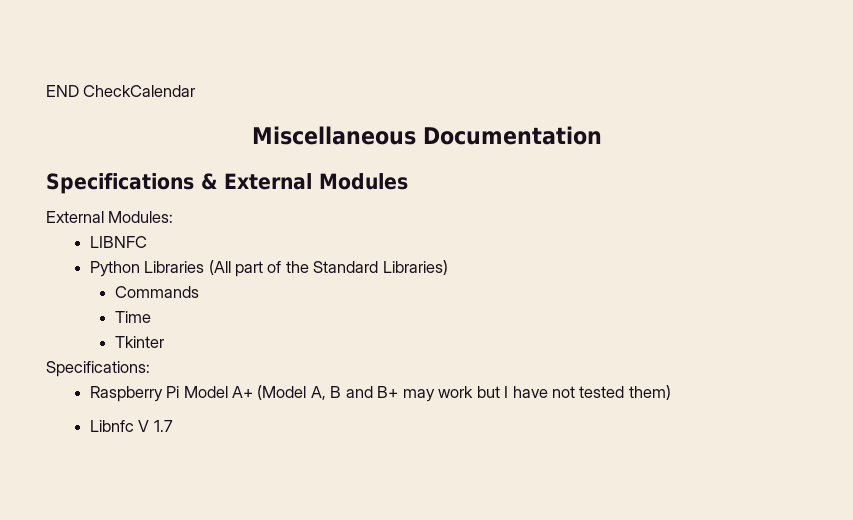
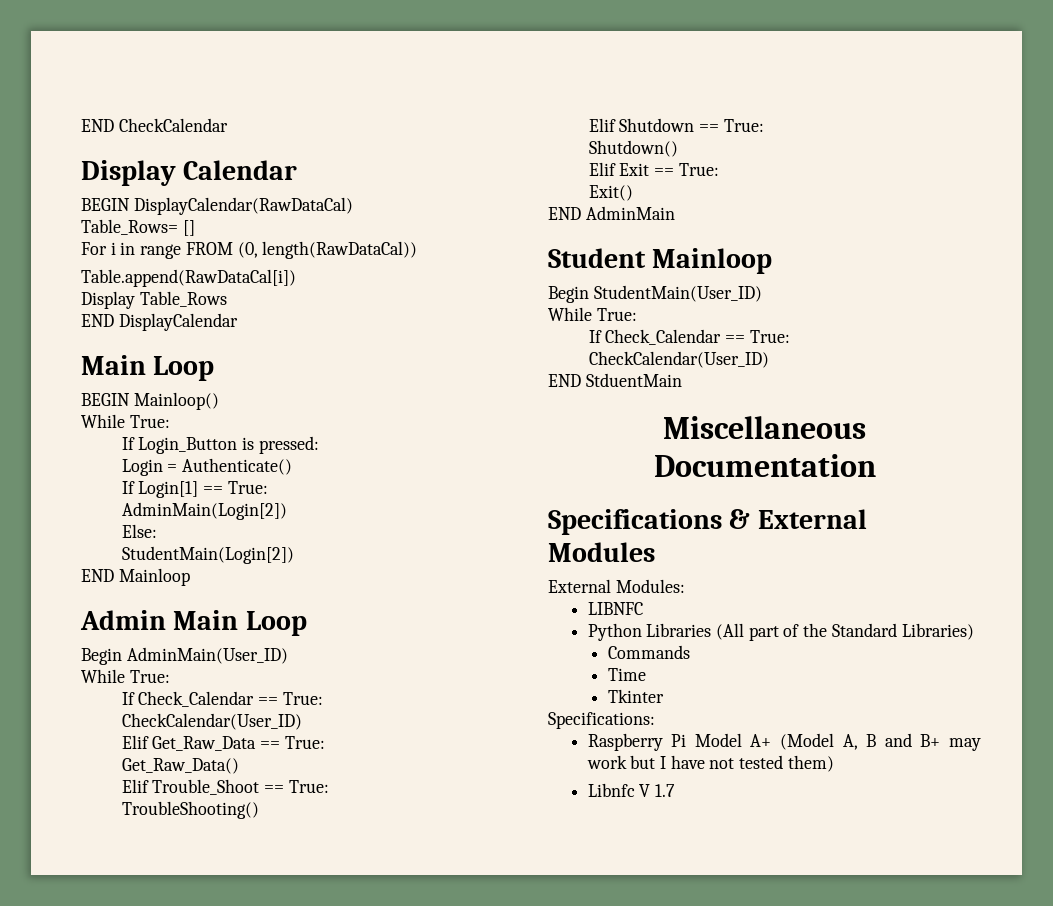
(196, 91) none -> [81,160,298,186] [81,197,353,215] [81,219,195,236] [81,241,418,259] [81,269,296,287] [81,291,227,309] [81,313,238,331] [81,355,215,381] [81,392,219,410] [81,414,170,428] [121,436,319,454] [121,458,293,476] [121,481,268,498] [121,502,287,520] [121,524,157,538] [121,546,294,564] [81,568,190,586] [80,610,307,636] [81,647,288,665] [81,669,170,683] [121,691,323,707] [121,713,302,730] [121,735,325,751] [121,758,239,774] [121,779,329,795] [121,801,259,819] [588,118,764,132] [588,140,678,157] [588,162,719,176] [588,185,633,201] [548,206,675,220] [548,248,773,274] [548,285,762,303] [548,307,637,321] [588,329,790,345] [588,351,769,368] [548,373,682,387] // Display Calendar // BEGIN DisplayCalendar(RawDataCal) // Table_Rows= [] // For i in range FROM (0, length(RawDataCal)) // Table.append(RawDataCal[i]) // Display Table_Rows // END DisplayCalendar // Main Loop // BEGIN Mainloop() // While True: // If Login_Button is pressed: // Login = Authenticate() // If Login[1] == True: // AdminMain(Login[2]) // Else: // StudentMain(Login[2]) // END Mainloop // Admin Main Loop // Begin AdminMain(User_ID) // While True: // If Check_Calendar == True: // CheckCalendar(User_ID) // Elif Get_Raw_Data == True: // Get_Raw_Data() // Elif Trouble_Shoot == True: // TroubleShooting() // Elif Shutdown == True: // Shutdown() // Elif Exit == True: // Exit() // END AdminMain // Student Mainloop // Begin StudentMain(User_ID) // While True: // If Check_Calendar == True: // CheckCalendar(User_ID) // END StduentMain

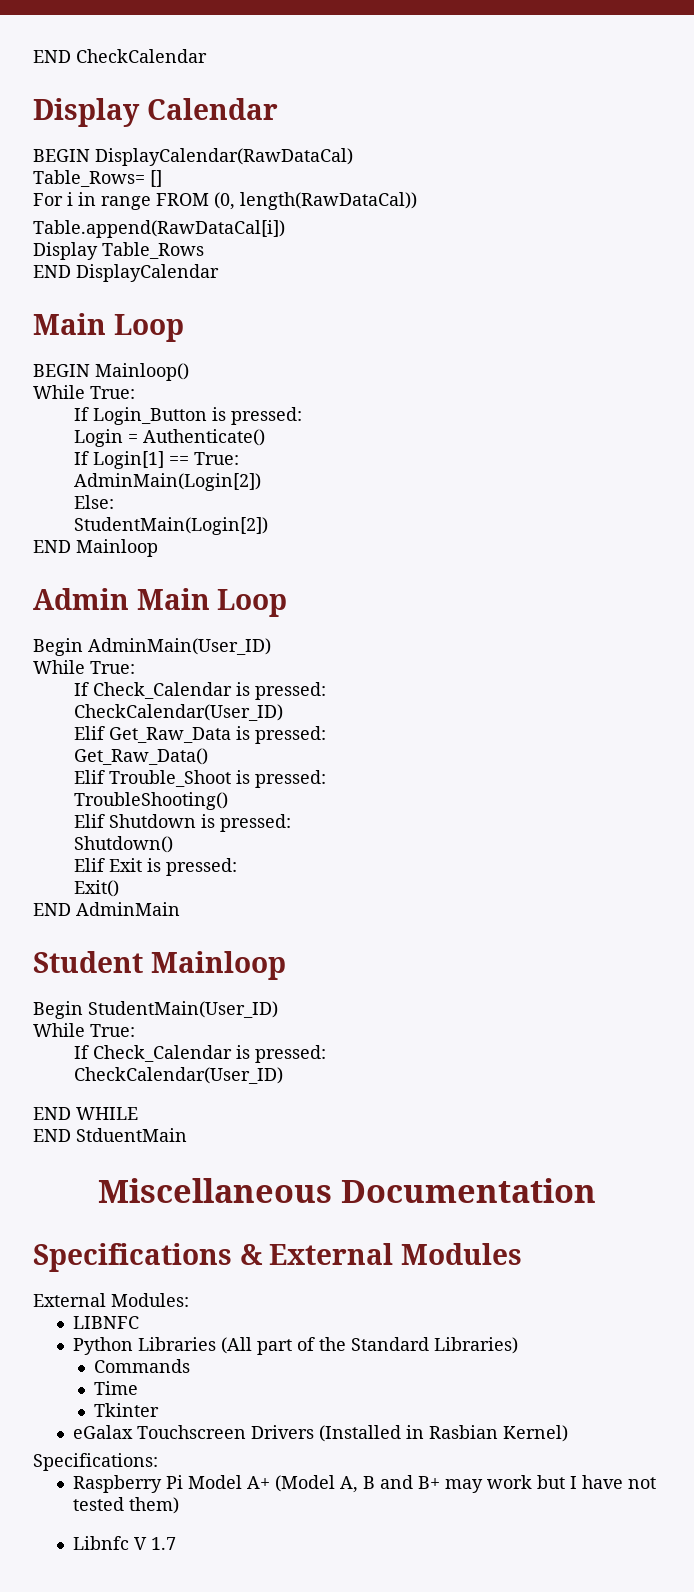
[258,692,323,705] == True: -> [235,682,326,700] is pressed:
[260,736,325,749] == True: -> [235,726,326,744] is pressed:
[264,780,329,793] == True: -> [235,770,326,788] is pressed:
[699,119,764,132] == True: -> [200,814,291,832] is pressed:
[654,163,719,176] == True: -> [146,858,237,876] is pressed:
[725,330,790,343] [588,351,769,368] == True: // CheckCalendar(User_ID) -> [235,1045,326,1063] [73,1067,283,1084] [33,1107,138,1120] is pressed: // CheckCalendar(User_ID) // END WHILE
(664, 696) none -> [73,1425,569,1442] // eGalax Touchscreen Drivers (Installed in Rasbian Kernel)

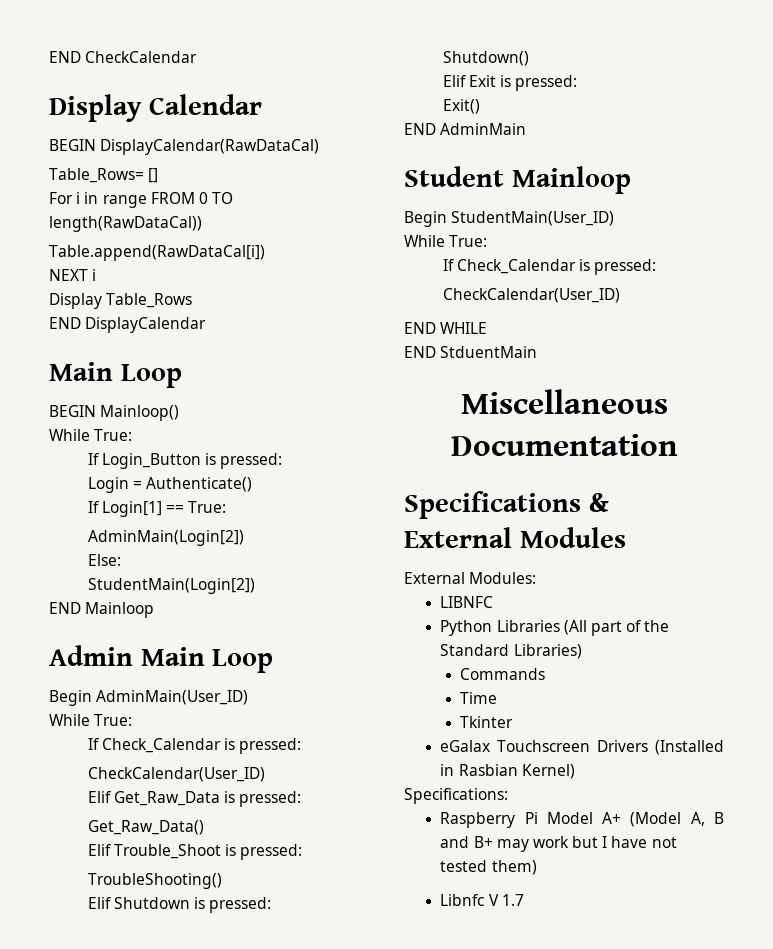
[214,192,235,210] (0, -> [198,192,234,204] 0 TO
(285, 229) none -> [49,269,97,281] // NEXT i

